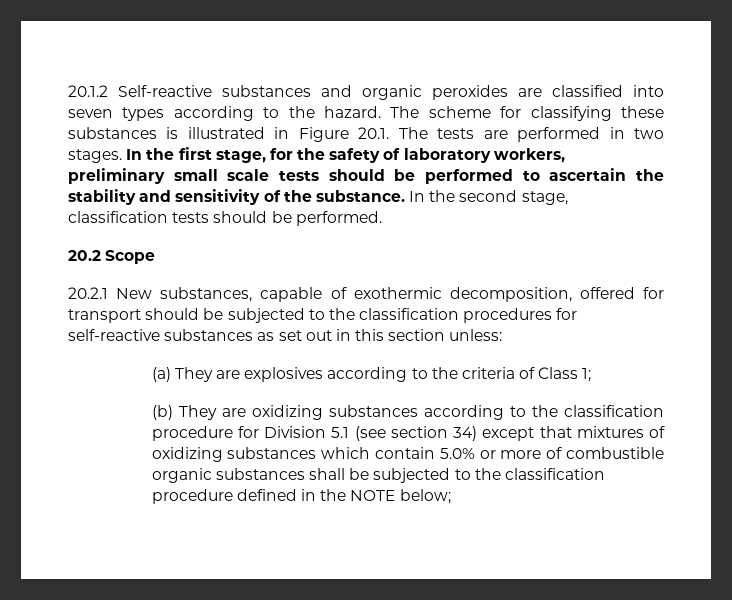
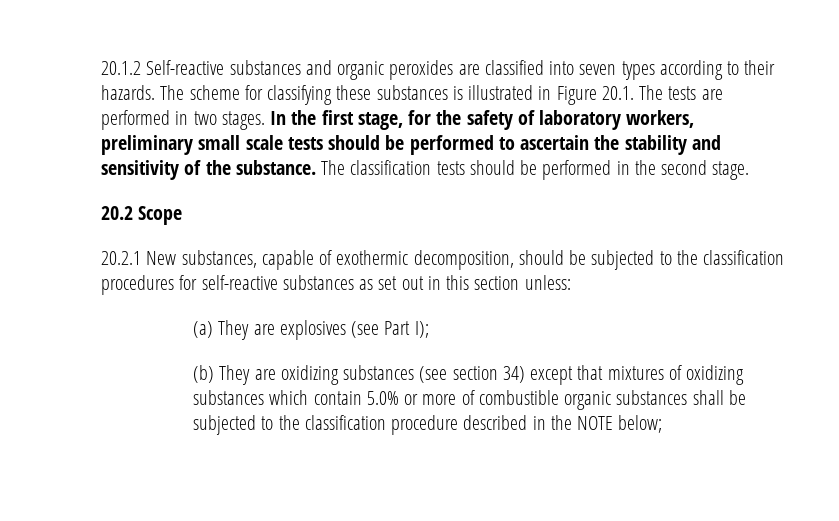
[288,106,381,118] the hazard. -> [744,60,776,75] [101,85,155,100] their hazards.
[409,190,568,205] [68,211,382,226] In the second stage, classification tests should be performed. -> [321,160,750,180] The classification tests should be performed in the second stage.
[579,287,664,299] [68,309,141,323] offered for transport -> (514, 260) none
[327,367,592,382] according to the criteria of Class 1; -> [351,321,429,338] (see Part I);
[423,405,664,420] [151,426,350,441] according to the classification procedure for Division 5.1 -> (415, 372) none
[236,489,297,501] defined -> [463,415,528,430] described

